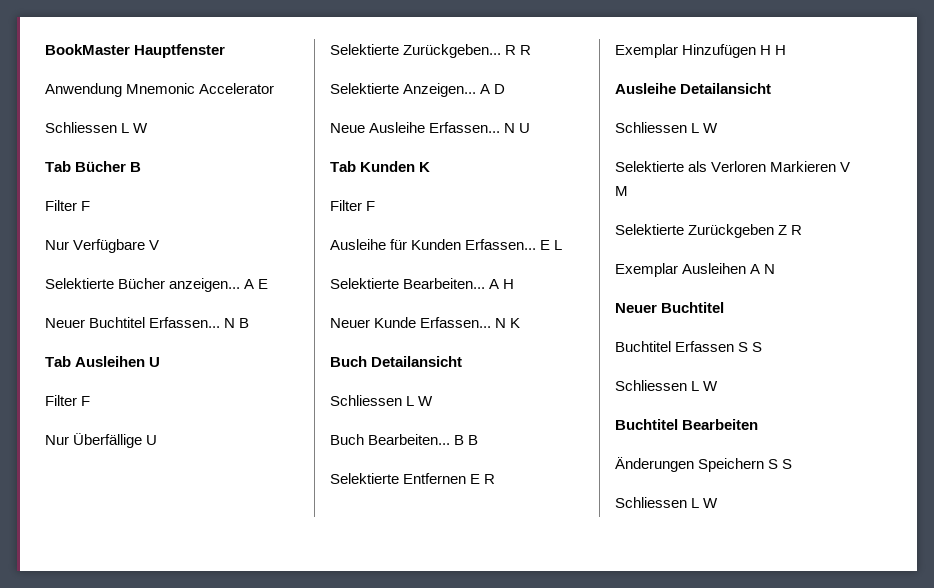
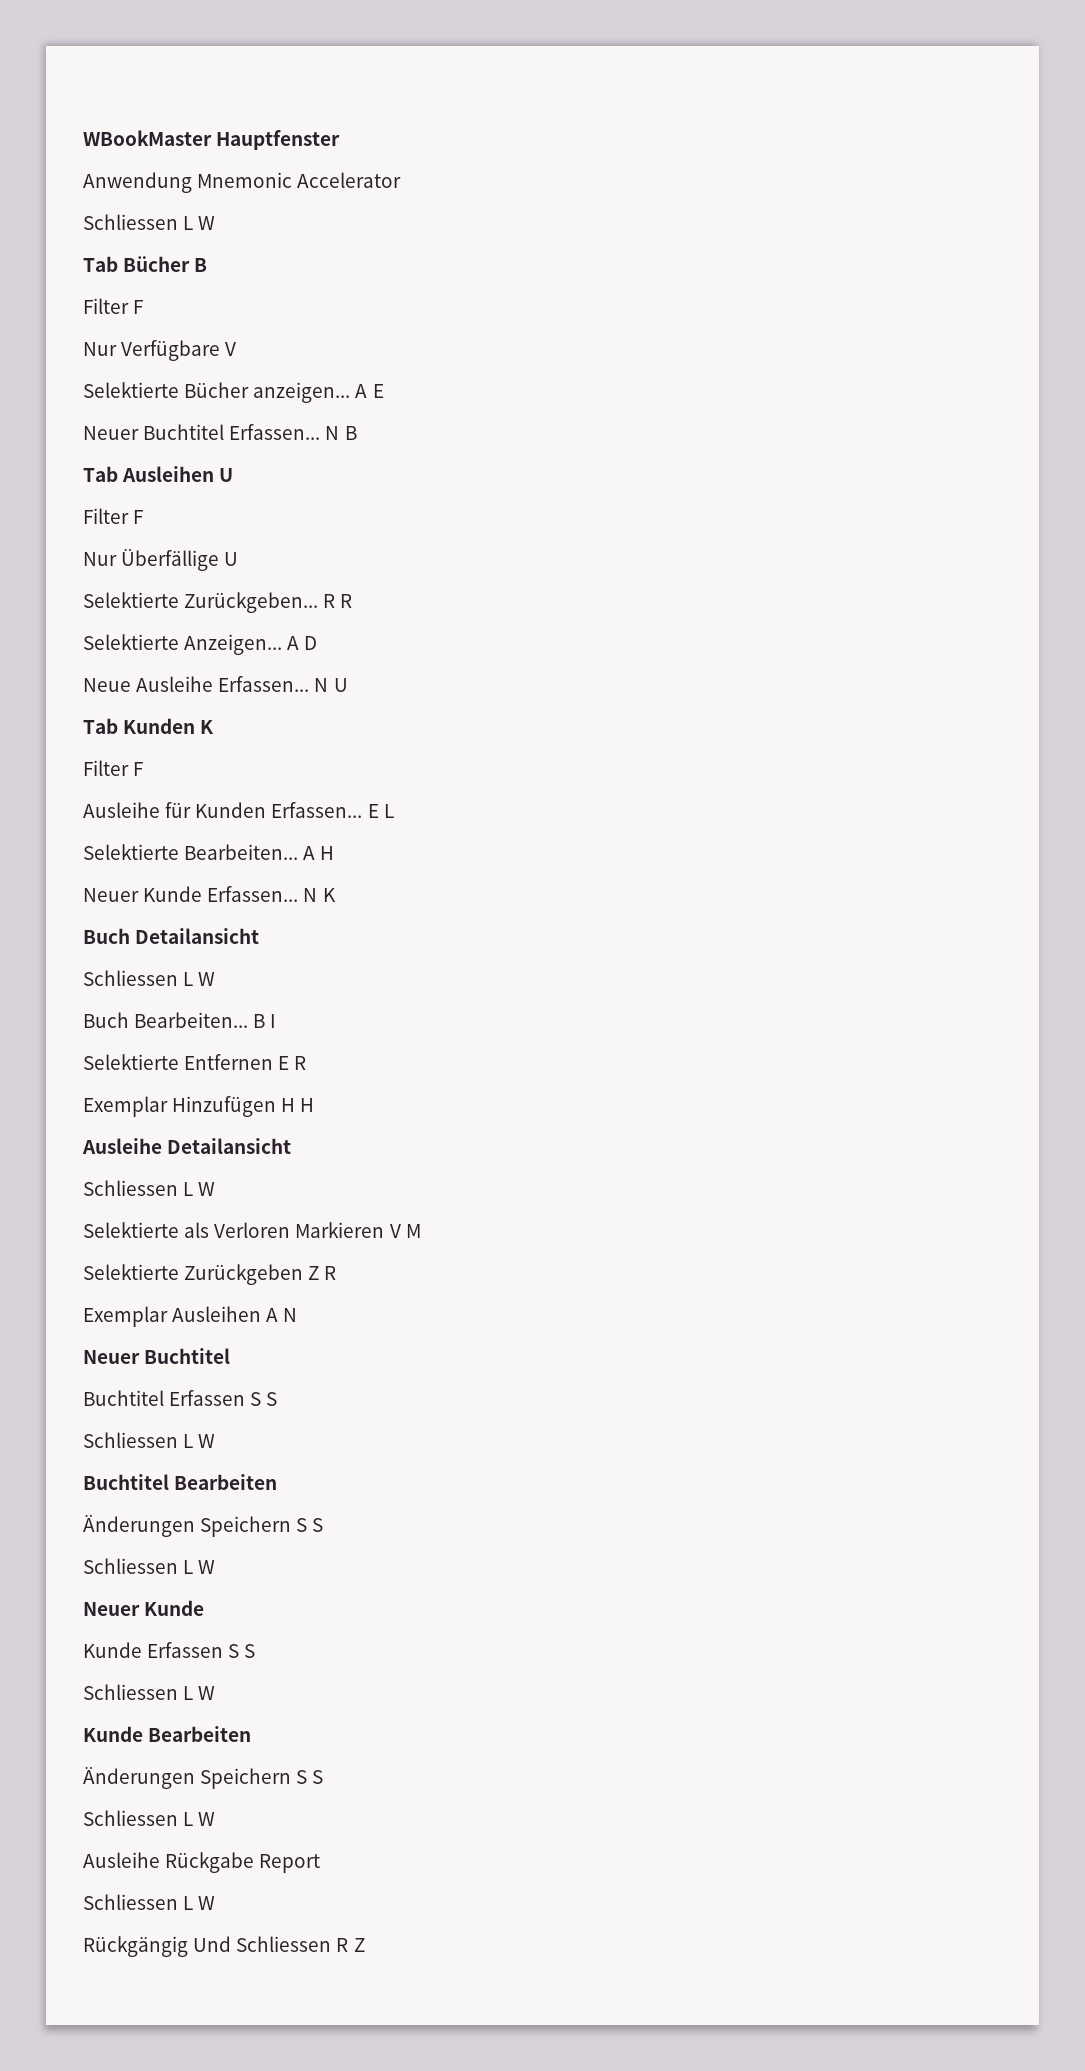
[45,44,130,55] BookMaster -> [83,130,212,146] WBookMaster
[468,435,479,445] B -> [270,1014,277,1028] I
(719, 503) none -> [83,1600,205,1616] [83,1642,256,1658] [83,1684,216,1700] [83,1726,252,1742] [83,1766,324,1789] [83,1810,216,1826] [83,1852,321,1873] [83,1894,216,1910] [83,1936,365,1957] // Neuer Kunde // Kunde Erfassen S S // Schliessen L W // Kunde Bearbeiten // Änderungen Speichern S S // Schliessen L W // Ausleihe Rückgabe Report // Schliessen L W // Rückgängig Und Schliessen R Z

